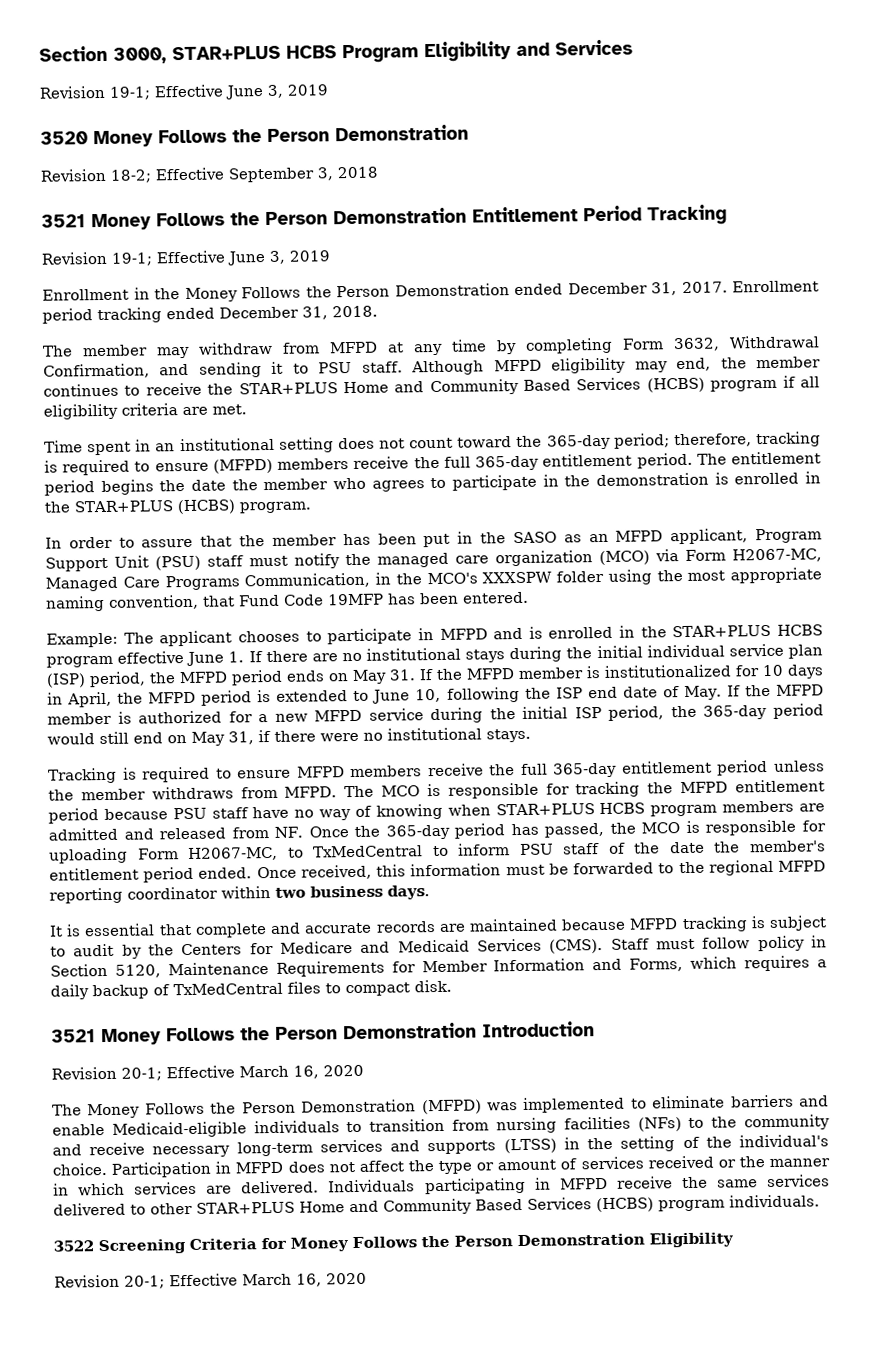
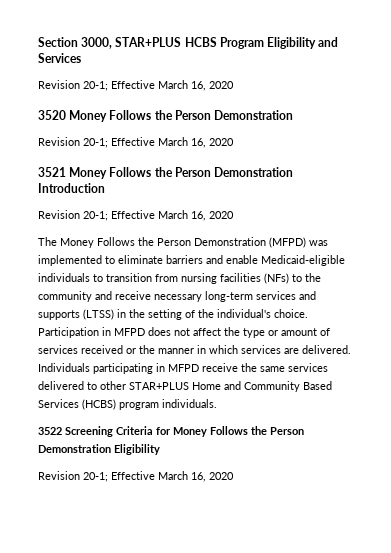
[109,84,328,100] 19-1; Effective June 3, 2019 -> [83,80,234,91] 20-1; Effective March 16, 2020
[110,166,378,183] [41,204,727,231] [41,250,330,266] [42,280,819,302] [42,305,378,324] [42,335,820,359] [43,356,821,379] [43,375,820,397] [43,403,247,420] [44,431,821,456] [44,451,822,476] [44,471,821,496] [44,499,312,515] [45,528,823,549] [45,548,822,572] [45,567,822,592] [46,591,529,612] [46,624,823,648] [46,643,823,668] [46,664,824,688] [47,684,825,708] [47,703,824,725] [47,727,531,746] [48,759,826,784] [48,779,825,801] [48,800,825,824] [48,819,826,841] [49,840,827,864] [49,859,827,883] [49,885,430,904] [49,915,827,938] [50,935,828,959] [50,955,827,978] [50,979,452,1000] 18-2; Effective September 3, 2018 // 3521 Money Follows the Person Demonstration Entitlement Period Tracking // Revision 19-1; Effective June 3, 2019 // Enrollment in the Money Follows the Person Demonstration ended December 31, 2017. Enrollment period tracking ended December 31, 2018. // The member may withdraw from MFPD at any time by completing Form 3632, Withdrawal Confirmation, and sending it to PSU staff. Although MFPD eligibility may end, the member continues to receive the STAR+PLUS Home and Community Based Services (HCBS) program if all eligibility criteria are met. // Time spent in an institutional setting does not count toward the 365-day period; therefore, tracking is required to ensure (MFPD) members receive the full 365-day entitlement period. The entitlement period begins the date the member who agrees to participate in the demonstration is enrolled in the STAR+PLUS (HCBS) program. // In order to assure that the member has been put in the SASO as an MFPD applicant, Program Support Unit (PSU) staff must notify the managed care organization (MCO) via Form H2067-MC, Managed Care Programs Communication, in the MCO's XXXSPW folder using the most appropriate naming convention, that Fund Code 19MFP has been entered. // Example: The applicant chooses to participate in MFPD and is enrolled in the STAR+PLUS HCBS program effective June 1. If there are no institutional stays during the initial individual service plan (ISP) period, the MFPD period ends on May 31. If the MFPD member is institutionalized for 10 days in April, the MFPD period is extended to June 10, following the ISP end date of May. If the MFPD member is authorized for a new MFPD service during the initial ISP period, the 365-day period would still end on May 31, if there were no institutional stays. // Tracking is required to ensure MFPD members receive the full 365-day entitlement period unless the member withdraws from MFPD. The MCO is responsible for tracking the MFPD entitlement period because PSU staff have no way of knowing when STAR+PLUS HCBS program members are admitted and released from NF. Once the 365-day period has passed, the MCO is responsible for uploading Form H2067-MC, to TxMedCentral to inform PSU staff of the date the member's entitlement period ended. Once received, this information must be forwarded to the regional MFPD reporting coordinator within two business days. // It is essential that complete and accurate records are maintained because MFPD tracking is subject to audit by the Centers for Medicare and Medicaid Services (CMS). Staff must follow policy in Section 5120, Maintenance Requirements for Member Information and Forms, which requires a daily backup of TxMedCentral files to compact disk. -> [83,137,234,148] 20-1; Effective March 16, 2020

